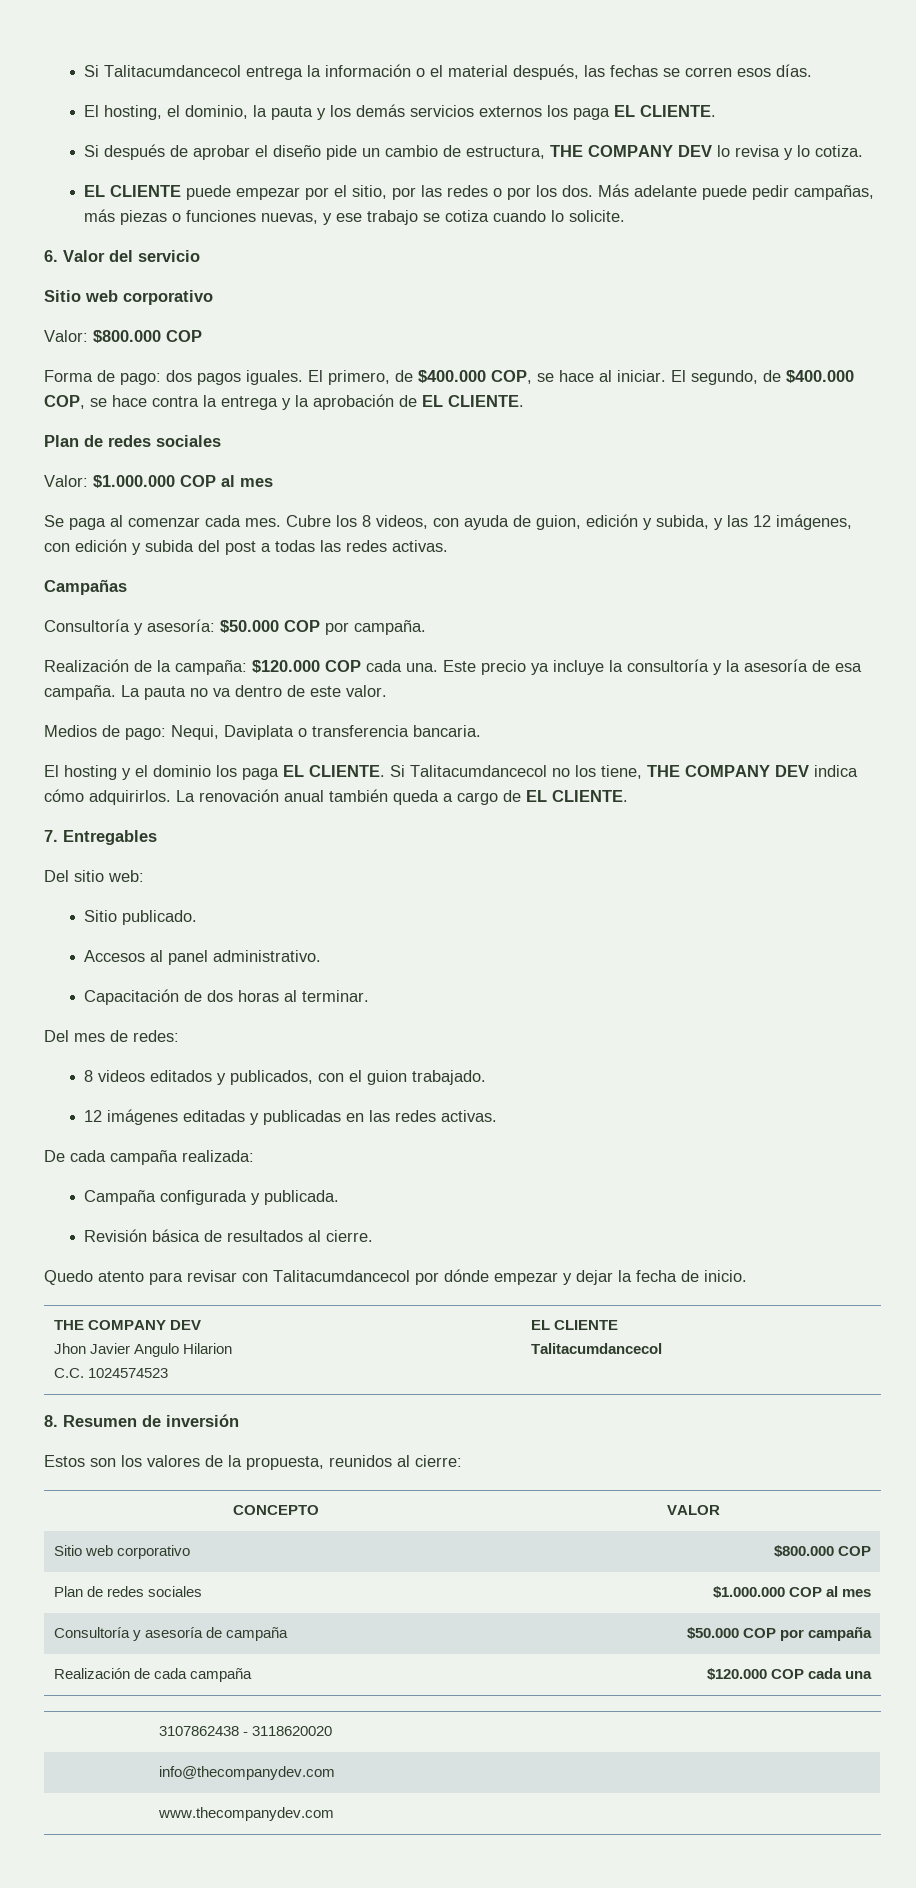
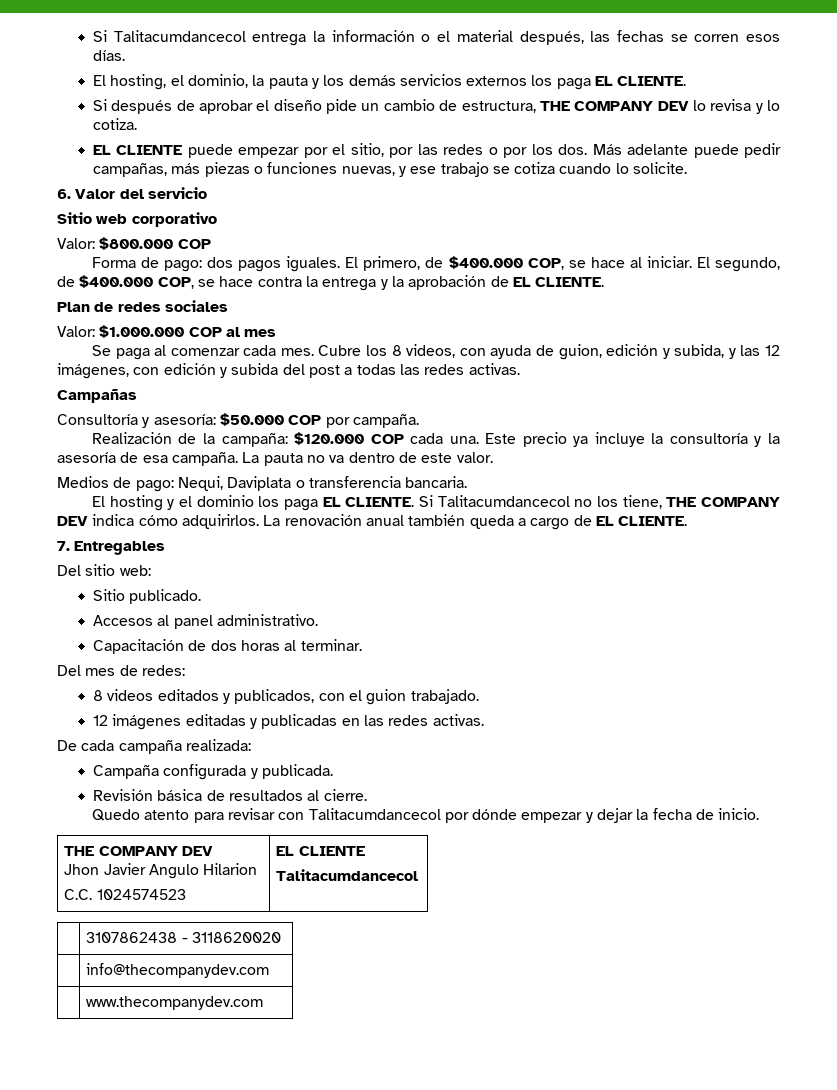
[44,1414,239,1427] [44,1455,462,1470] [232,1505,319,1515] [667,1505,720,1515] [54,1545,191,1559] [773,1545,871,1557] [54,1586,203,1597] [712,1586,871,1598] [54,1627,289,1641] [686,1626,872,1641] [54,1668,253,1682] [706,1668,872,1680] // 8. Resumen de inversión // Estos son los valores de la propuesta, reunidos al cierre: // CONCEPTO | VALOR // Sitio web corporativo | $800.000 COP // Plan de redes sociales | $1.000.000 COP al mes // Consultoría y asesoría de campaña | $50.000 COP por campaña // Realización de cada campaña | $120.000 COP cada una -> (419, 875) none

